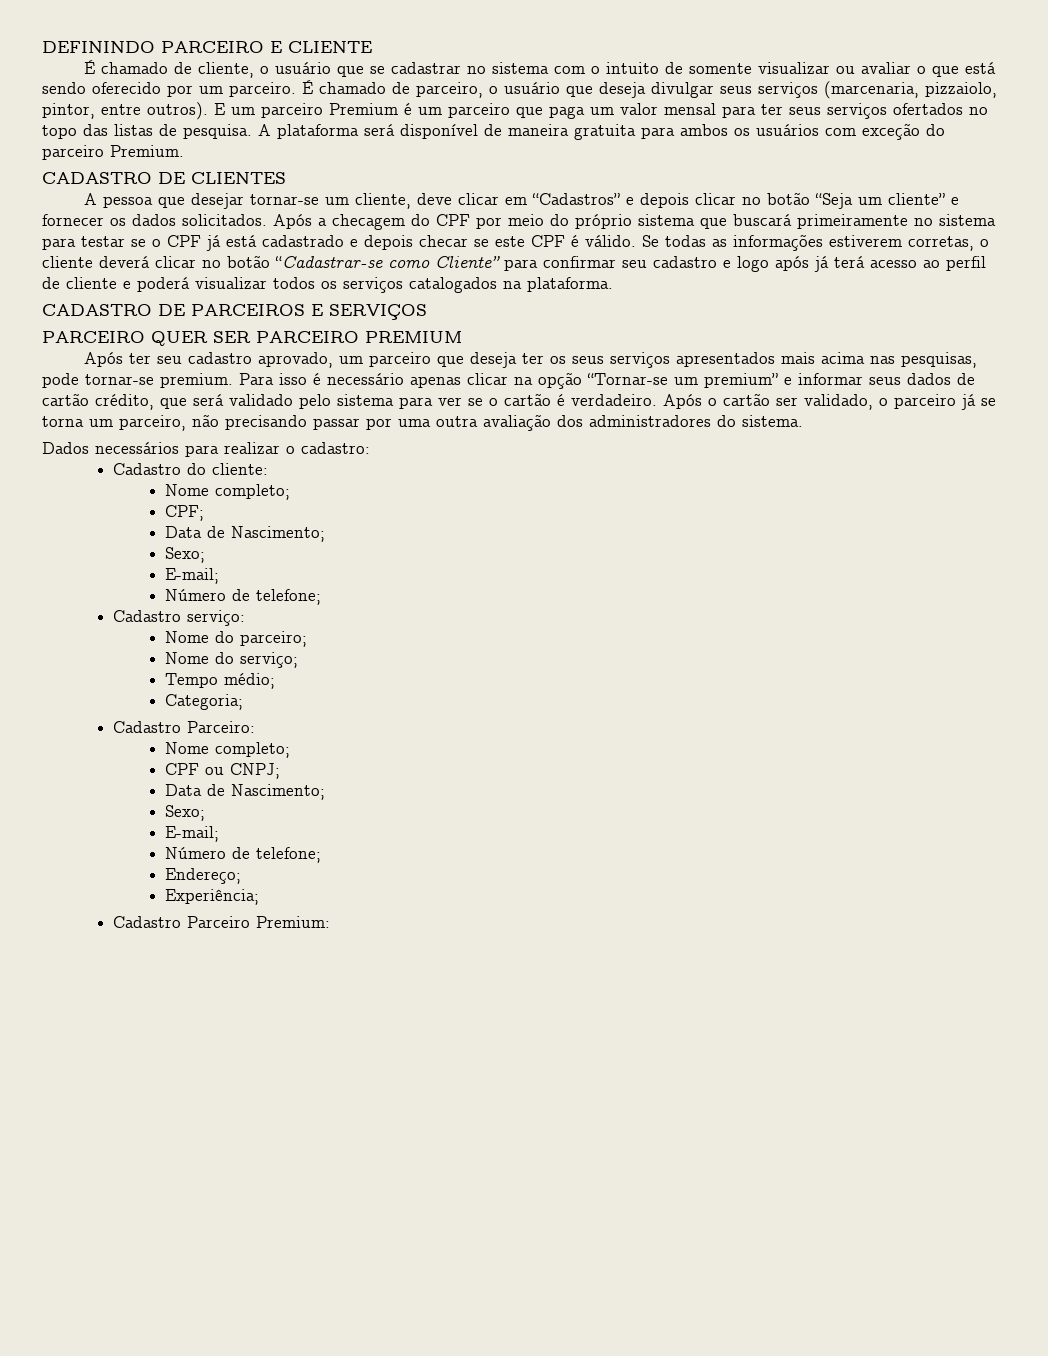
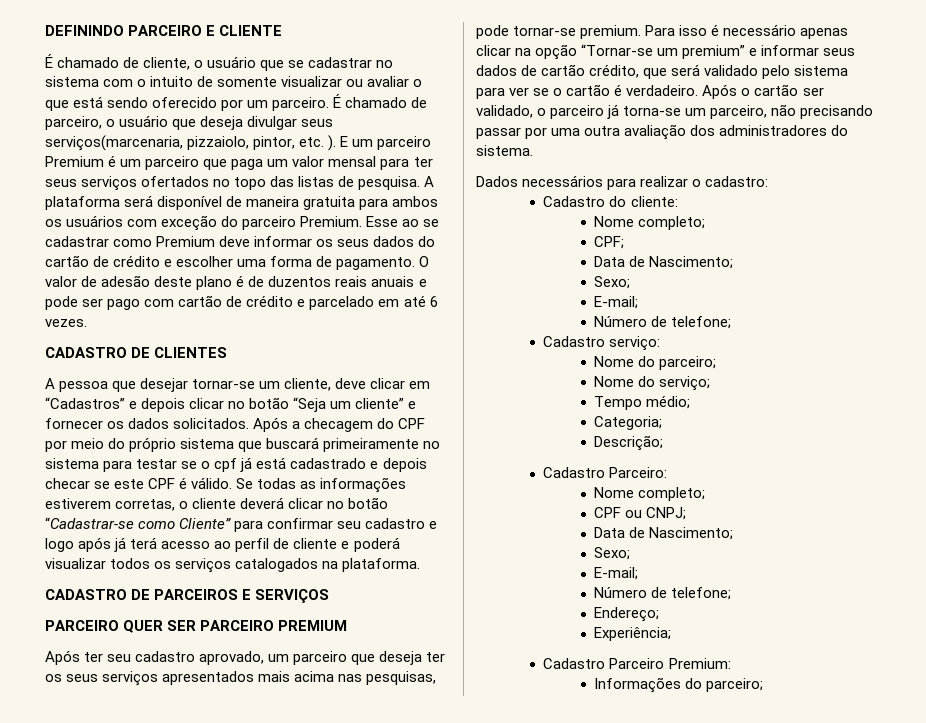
[758,81,997,99] [42,102,208,120] serviços (marcenaria, pizzaiolo, pintor, entre outros). -> [45,135,337,151] serviços(marcenaria, pizzaiolo, pintor, etc. ).
(184, 151) none -> [366,216,440,227] [45,236,436,247] [45,255,430,270] [45,275,427,290] [45,295,438,310] [45,319,87,327] Esse ao se cadastrar como Premium deve informar os seus dados do cartão de crédito e escolher uma forma de pagamento. O valor de adesão deste plano é de duzentos reais anuais e pode ser pago com cartão de crédito e parcelado em até 6 vezes.
[167,235,201,247] CPF -> [214,458,238,472] cpf
[981,398,996,406] [42,416,84,427] se torna -> [623,106,682,116] torna-se
(244, 702) none -> [594,435,664,451] // Descrição;
(330, 922) none -> [594,677,764,693] // Informações do parceiro;

